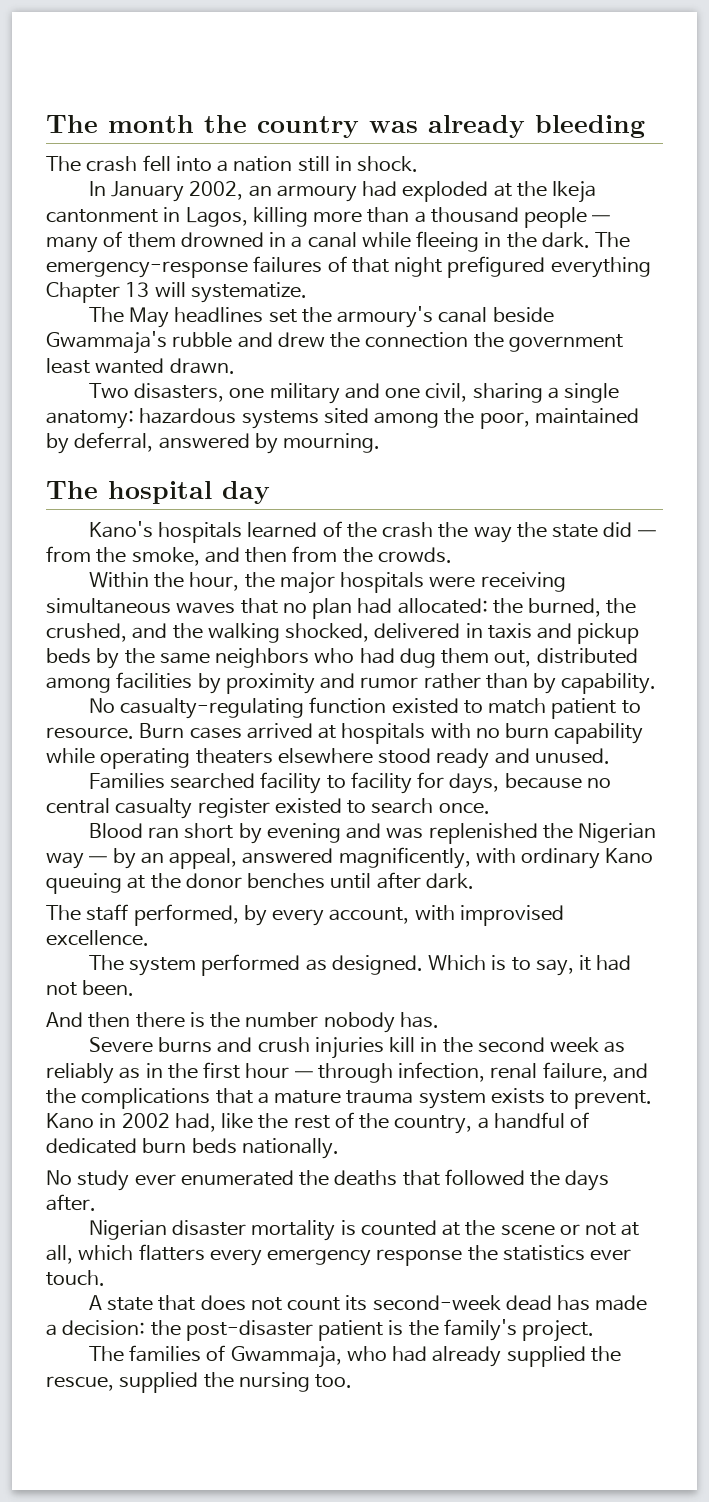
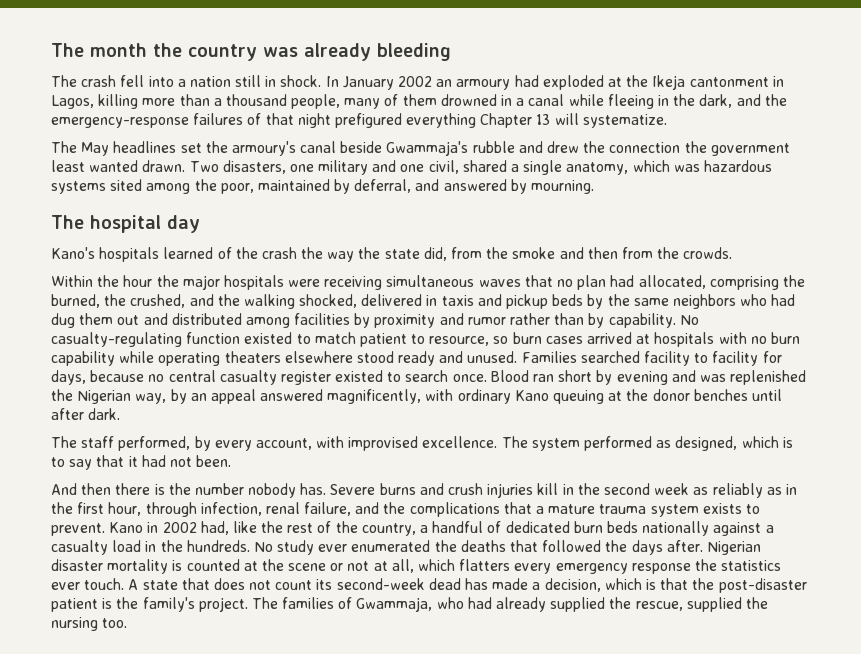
(419, 164) // -> (322, 81) none
[189,181,244,200] 2002, -> [398,76,433,87] 2002
[524,207,611,228] people — -> [291,94,341,109] people,
[541,232,631,248] dark. The -> [699,94,787,108] dark, and the
(235, 366) // -> (186, 166) none
[472,383,543,403] sharing -> [462,160,507,172] shared
[46,410,134,429] anatomy: -> [566,160,700,175] anatomy, which was
(154, 442) none -> [415,179,440,191] and
[603,522,656,537] [46,546,200,566] did — from the smoke, -> [423,247,556,261] did, from the smoke
[189,572,240,591] hour, -> [123,275,153,287] hour
[397,598,488,614] allocated: -> [638,275,779,290] allocated, comprising
[494,650,532,667] out, -> [117,313,168,325] out and
(657, 683) // -> (676, 320) none
[46,723,185,739] resource. Burn -> [429,332,542,346] resource, so burn
(610, 756) // -> (518, 357) none
(490, 808) // -> (487, 378) none
[46,852,108,869] way — -> [135,393,167,404] way,
[169,848,238,869] appeal, -> [210,389,256,404] appeal
(149, 938) // -> (498, 442) none
[331,955,574,976] designed. Which is to say, -> [675,436,793,451] [51,455,125,470] designed, which is to say that
(439, 1020) // -> (327, 489) none
[245,1063,313,1078] hour — -> [108,502,142,516] hour,
[241,1138,339,1159] nationally. // -> [642,521,774,536] [51,540,250,555] nationally against a casualty load in the hundreds.
(96, 1202) // -> (703, 546) none
(105, 1278) // -> (125, 584) none
[62,1320,146,1336] decision: -> [544,578,689,592] decision, which is that
(595, 1331) // -> (248, 604) none

